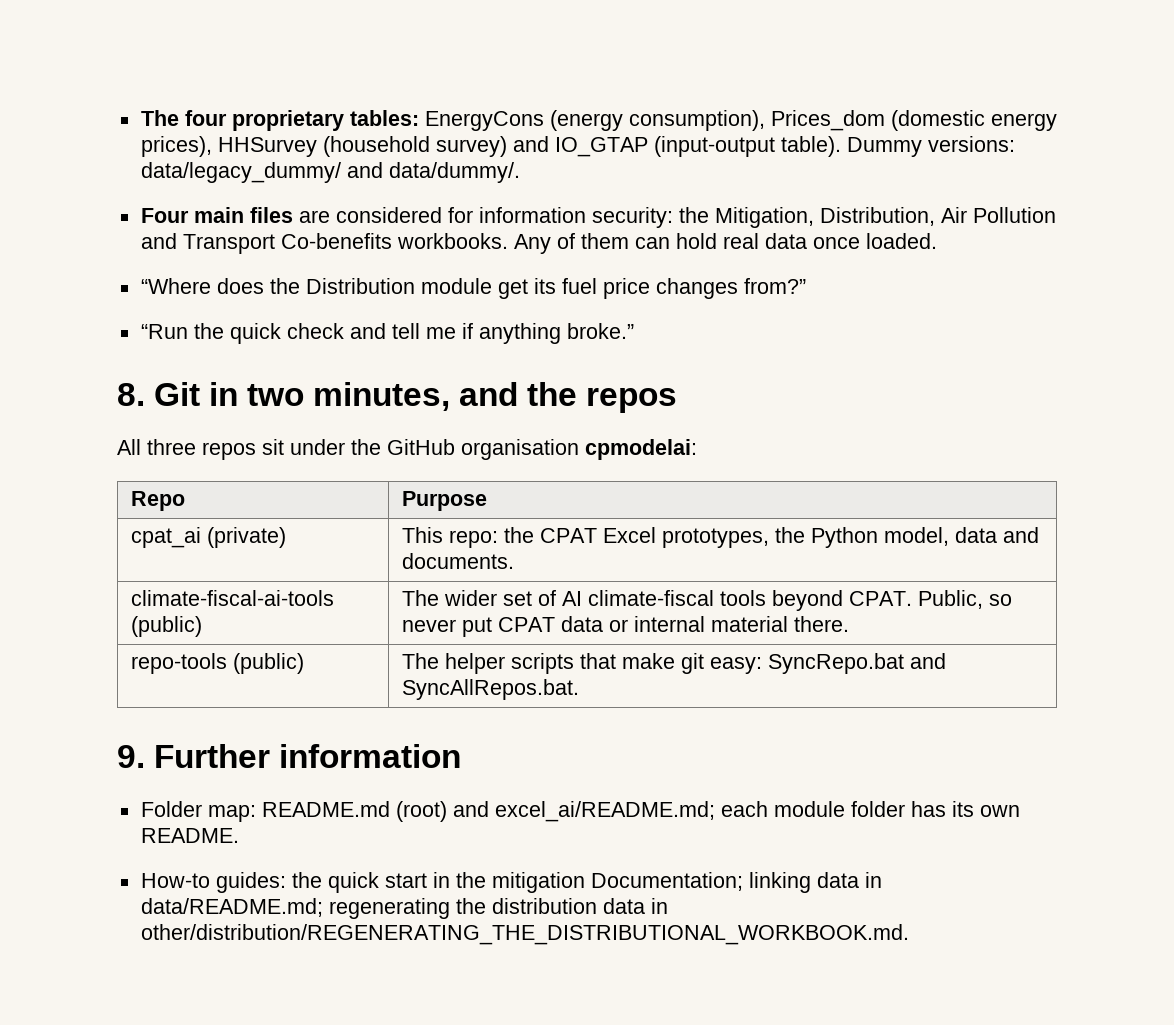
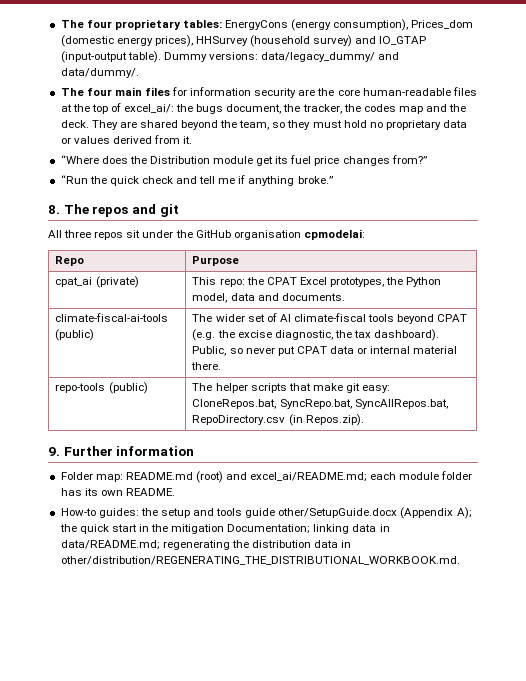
[140,207,1056,228] [140,233,937,254] Four main files are considered for information security: the Mitigation, Distribution, Air Pollution and Transport Co-benefits workbooks. Any of them can hold real data once loaded. -> [60,87,477,98] [60,103,467,114] [60,120,468,130] [60,135,193,144] The four main files for information security are the core human-readable files at the top of excel_ai/: the bugs document, the tracker, the codes map and the deck. They are shared beyond the team, so they must hold no proprietary data or values derived from it.
[154,382,678,413] Git in two minutes, and the repos -> [63,204,179,217] The repos and git
[848,591,912,606] CPAT. -> [437,314,468,322] [192,329,440,341] CPAT (e.g. the excise diagnostic, the tax dashboard).
[767,653,946,674] [401,679,579,700] SyncRepo.bat and SyncAllRepos.bat. -> [192,399,448,409] [192,414,364,426] CloneRepos.bat, SyncRepo.bat, SyncAllRepos.bat, RepoDirectory.csv (in Repos.zip).
(322, 880) none -> [160,507,472,519] [59,524,77,532] setup and tools guide other/SetupGuide.docx (Appendix A); the

